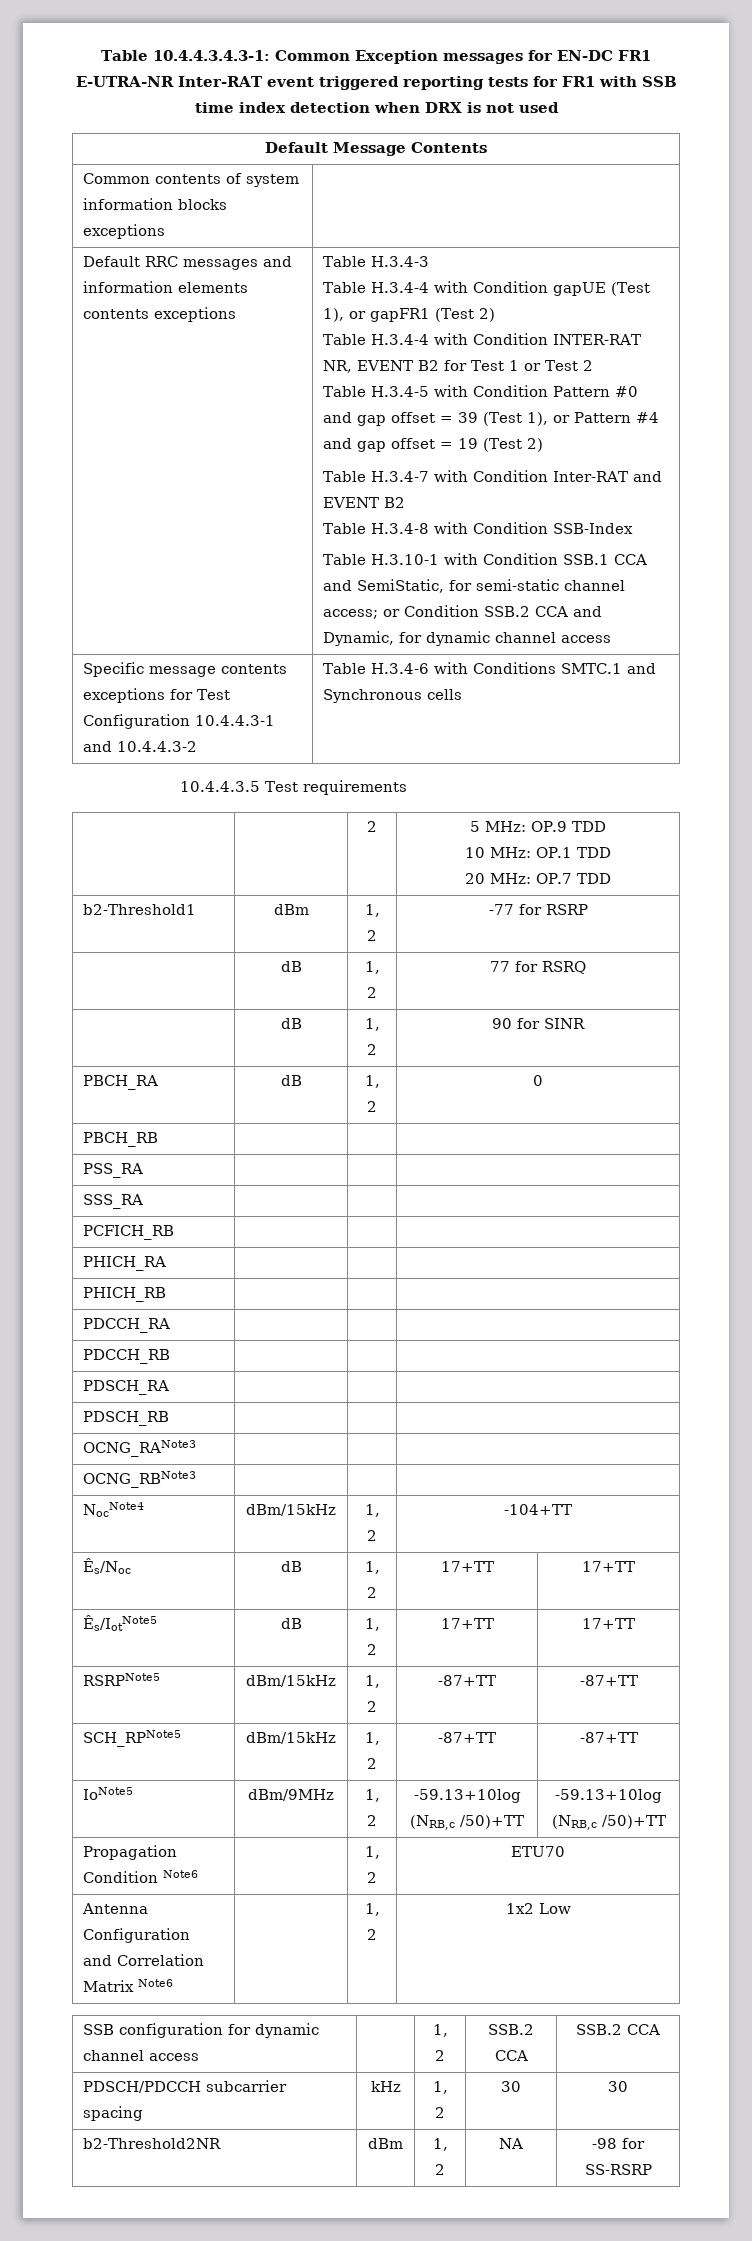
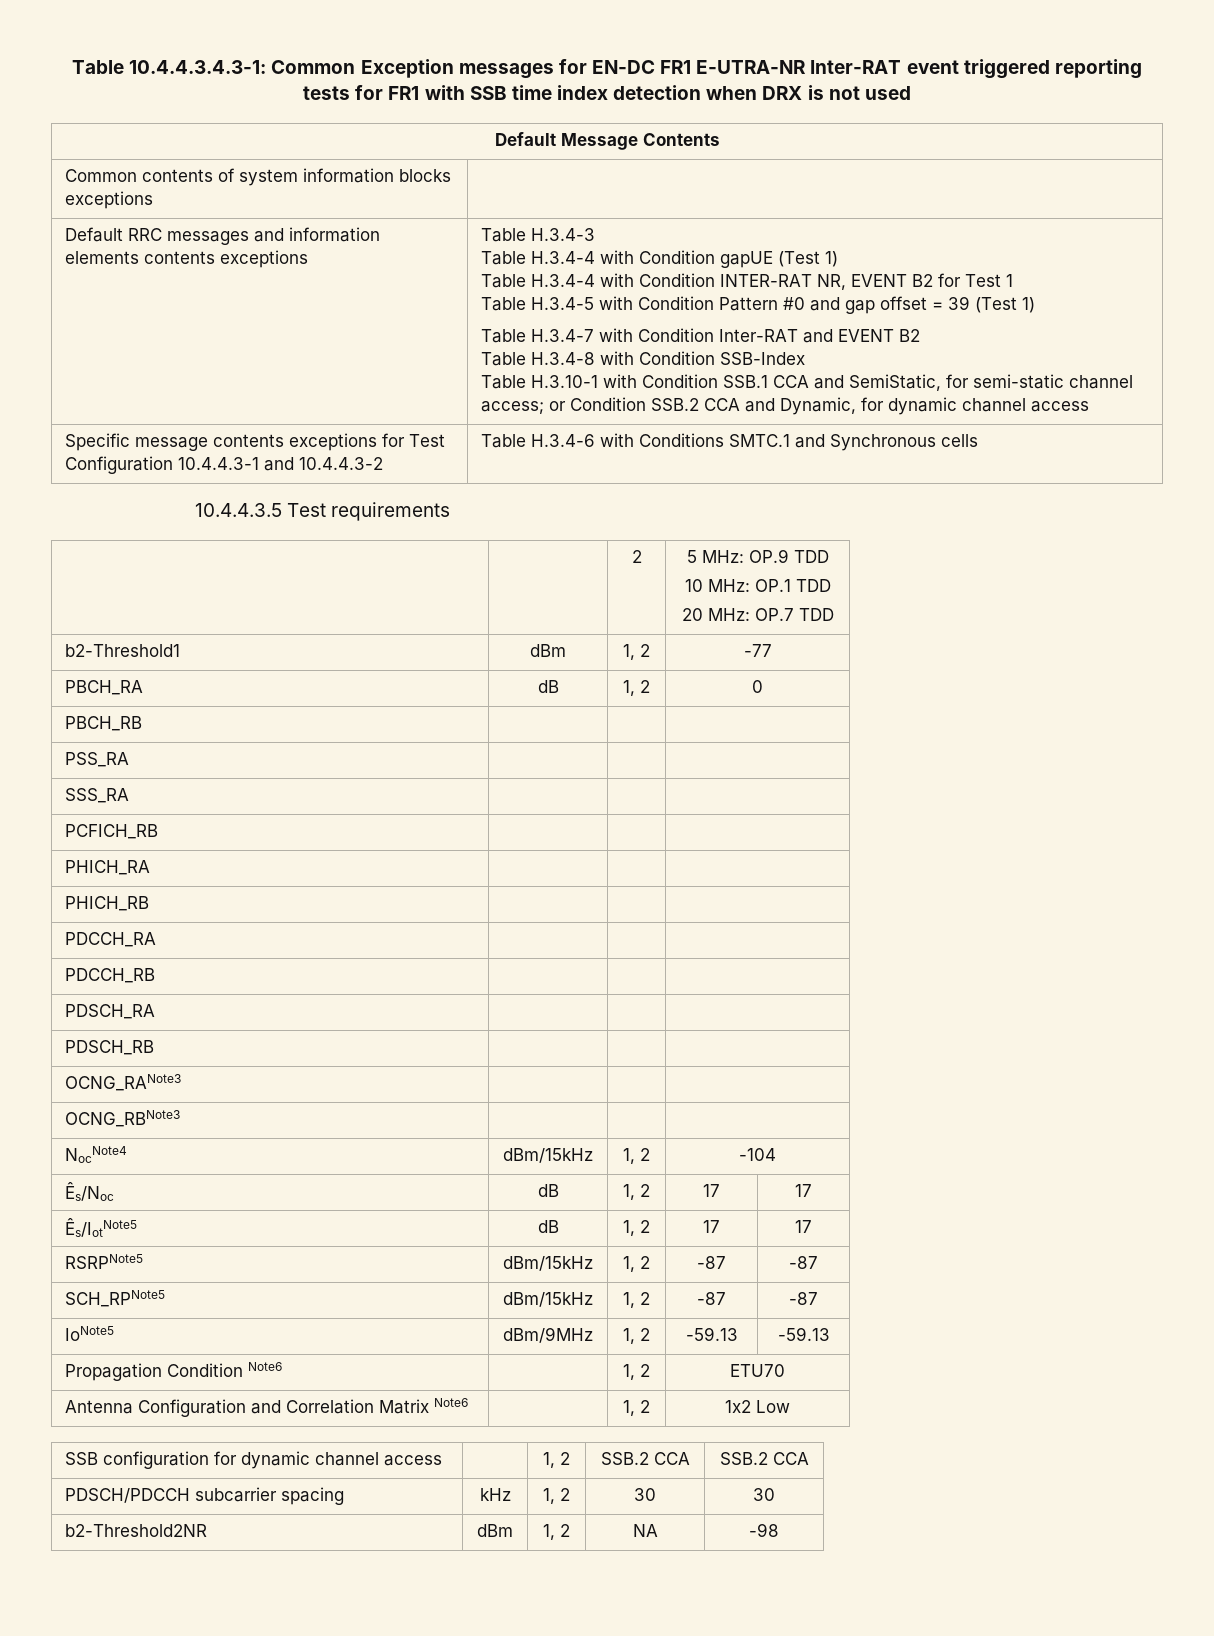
[323,308,496,322] 1), or gapFR1 (Test 2) -> [825,251,839,267] 1)
[524,360,594,371] or Test 2 -> (1014, 280) none
[527,412,660,426] [323,438,544,452] 1), or Pattern #4 and gap offset = 19 (Test 2) -> [1022,297,1036,313] 1)
[518,904,588,915] [280,961,302,972] [364,961,380,974] [367,987,377,998] [490,961,586,974] [280,1018,302,1029] [364,1018,380,1031] [367,1044,377,1055] [492,1018,585,1029] for RSRP // | dB | 1, 2 | 77 for RSRQ // | dB | 1, 2 | 90 for SINR -> (772, 650) none
[504,1504,572,1515] -104+TT -> [739,1148,776,1161] -104
[440,1561,494,1572] [582,1561,635,1572] 17+TT | 17+TT -> [703,1184,720,1197] [795,1184,812,1197] 17 | 17
[440,1618,494,1629] [582,1618,635,1629] 17+TT | 17+TT -> [703,1220,720,1233] [795,1220,812,1233] 17 | 17
[438,1675,496,1686] [579,1675,638,1686] -87+TT | -87+TT -> [697,1256,726,1269] [789,1256,818,1269] -87 | -87
[438,1732,496,1743] [579,1732,638,1743] -87+TT | -87+TT -> [697,1292,726,1305] [789,1292,818,1305] -87 | -87
[413,1789,521,1803] [410,1815,524,1830] [555,1789,662,1803] [551,1815,666,1830] -59.13+10log (NRB,c /50)+TT | -59.13+10log (NRB,c /50)+TT -> [685,1327,738,1341] [777,1327,830,1341] -59.13 | -59.13
[622,2138,645,2149] [584,2164,652,2175] for SS-RSRP -> (779, 1530) none

